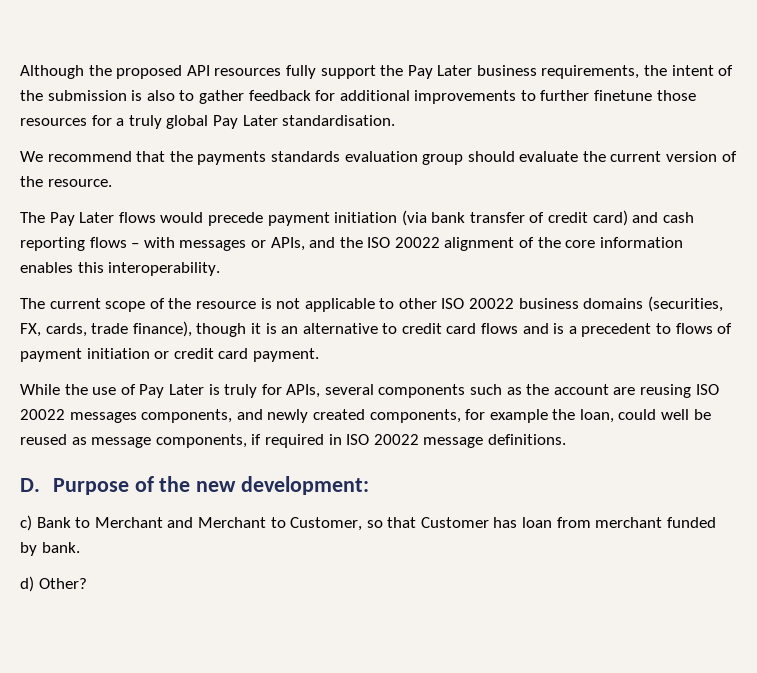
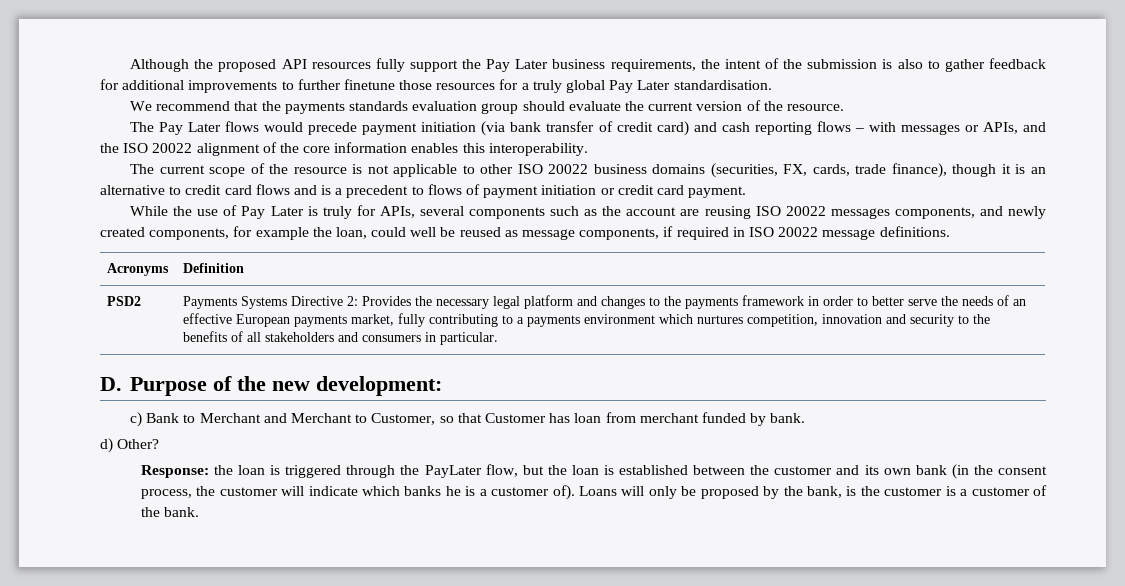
(566, 439) none -> [107,263,170,276] [183,263,245,273] [107,296,142,306] [183,295,1027,309] [183,313,991,327] [183,331,499,345] // Acronyms | Definition // PSD2 | Payments Systems Directive 2: Provides the necessary legal platform and changes to the payments framework in order to better serve the needs of an effective European payments market, fully contributing to a payments environment which nurtures competition, innovation and security to the benefits of all stakeholders and consumers in particular.
(87, 583) none -> [140,464,1048,479] [140,485,1048,500] [140,507,200,517] // Response: the loan is triggered through the PayLater flow, but the loan is established between the customer and its own bank (in the consent process, the customer will indicate which banks he is a customer of). Loans will only be proposed by the bank, is the customer is a customer of the bank.

